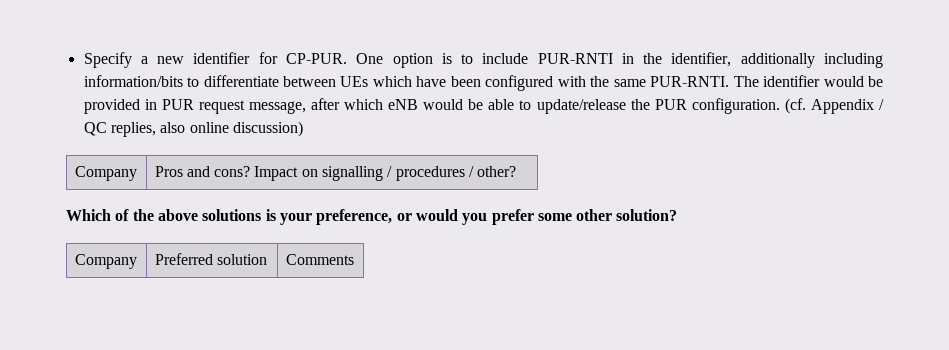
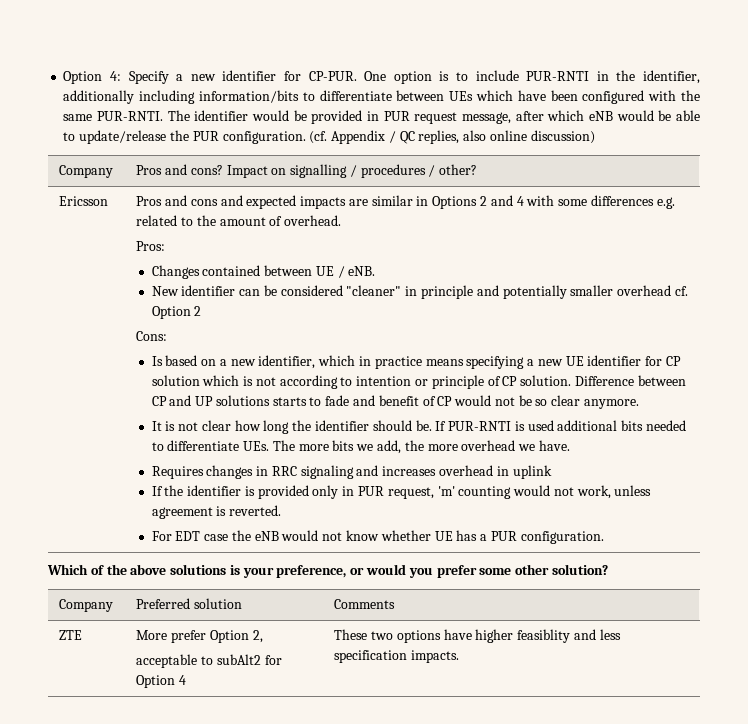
(83, 60) none -> [63,71,121,84] Option 4:
(517, 171) none -> [59,196,109,206] [136,195,675,209] [136,215,342,226] [136,241,166,251] [151,265,376,279] [151,285,688,299] [151,306,202,319] [136,331,168,341] [151,355,682,369] [151,375,686,389] [151,395,640,409] [151,420,687,434] [151,440,570,454] [151,465,552,479] [151,485,652,499] [151,505,282,519] [151,530,604,544] // Ericsson | Pros and cons and expected impacts are similar in Options 2 and 4 with some differences e.g. related to the amount of overhead. // Pros: // Changes contained between UE / eNB. // New identifier can be considered "cleaner" in principle and potentially smaller overhead cf. Option 2 // Cons: // Is based on a new identifier, which in practice means specifying a new UE identifier for CP solution which is not according to intention or principle of CP solution. Difference between CP and UP solutions starts to fade and benefit of CP would not be so clear anymore. // It is not clear how long the identifier should be. If PUR-RNTI is used additional bits needed to differentiate UEs. The more bits we add, the more overhead we have. // Requires changes in RRC signaling and increases overhead in uplink // If the identifier is provided only in PUR request, 'm' counting would not work, unless agreement is reverted. // For EDT case the eNB would not know whether UE has a PUR configuration.
(354, 259) none -> [59,630,83,640] [136,630,263,643] [136,654,282,668] [136,675,186,688] [334,629,621,643] [334,650,459,663] // ZTE | More prefer Option 2, // acceptable to subAlt2 for Option 4 | These two options have higher feasiblity and less specification impacts.

